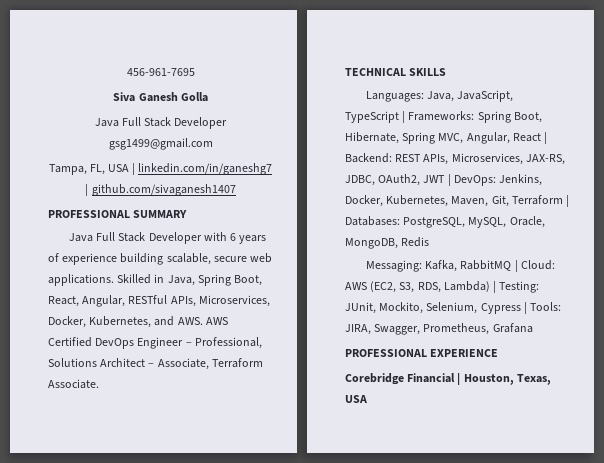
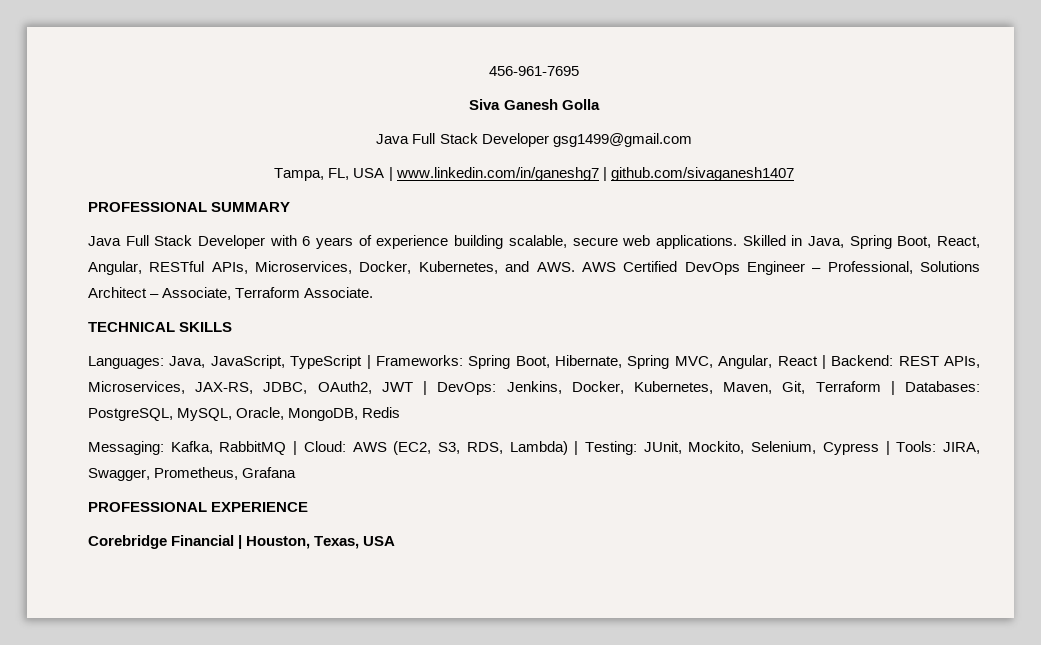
[138,163,273,175] linkedin.com/in/ganeshg7 -> [395,167,599,181] www.linkedin.com/in/ganeshg7

